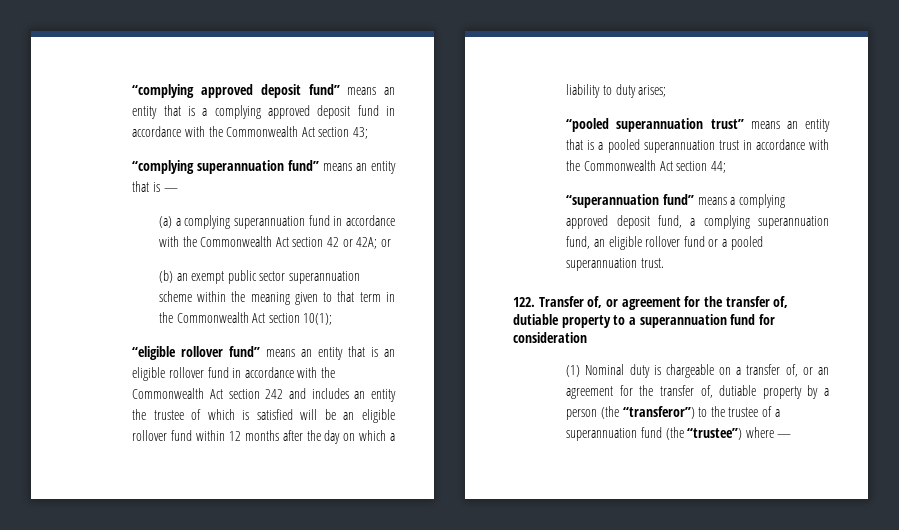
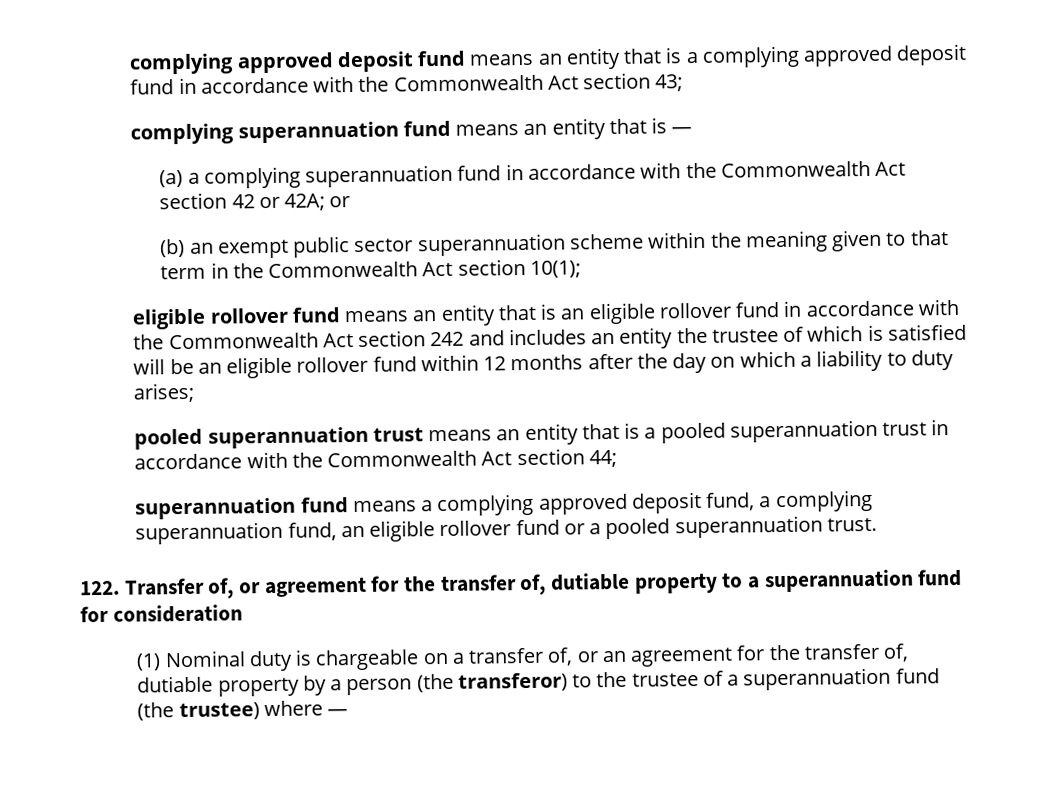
[132,84,340,98] “complying approved deposit fund” -> [129,50,467,75] complying approved deposit fund
[132,160,320,174] “complying superannuation fund” -> [130,120,451,145] complying superannuation fund
[132,346,261,360] “eligible rollover fund” -> [132,307,341,330] eligible rollover fund
[566,118,744,132] “pooled superannuation trust” -> [134,426,424,450] pooled superannuation trust
[566,194,694,208] “superannuation fund” -> [135,497,349,520] superannuation fund
[622,406,695,419] “transferor”) -> [457,672,568,692] transferor)
[687,428,743,440] “trustee”) -> [178,702,260,721] trustee)

